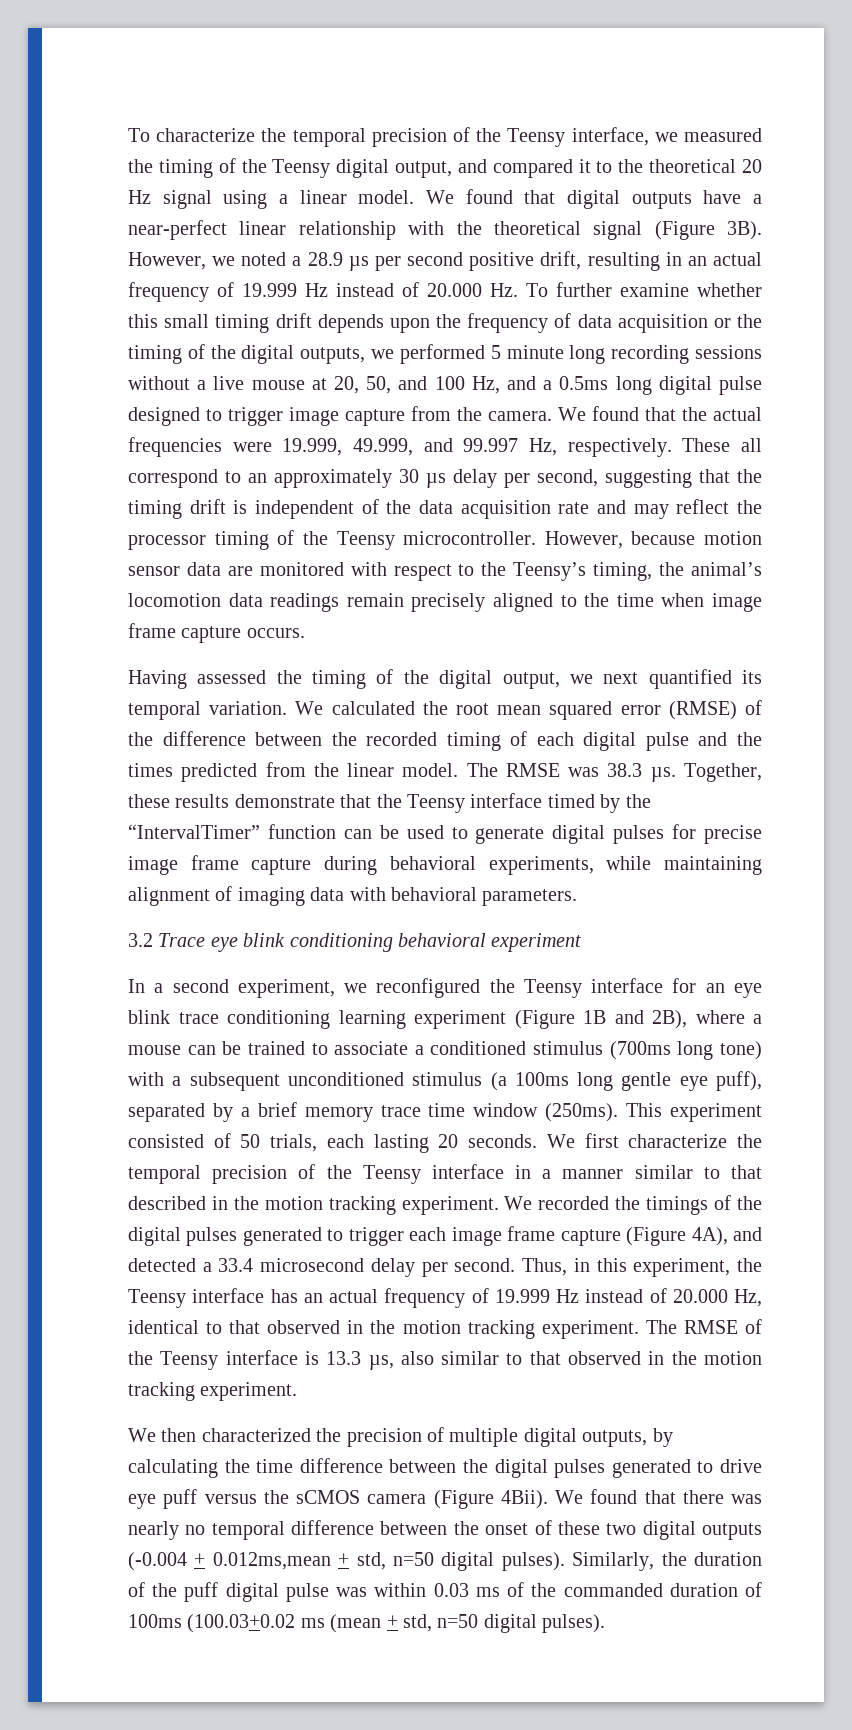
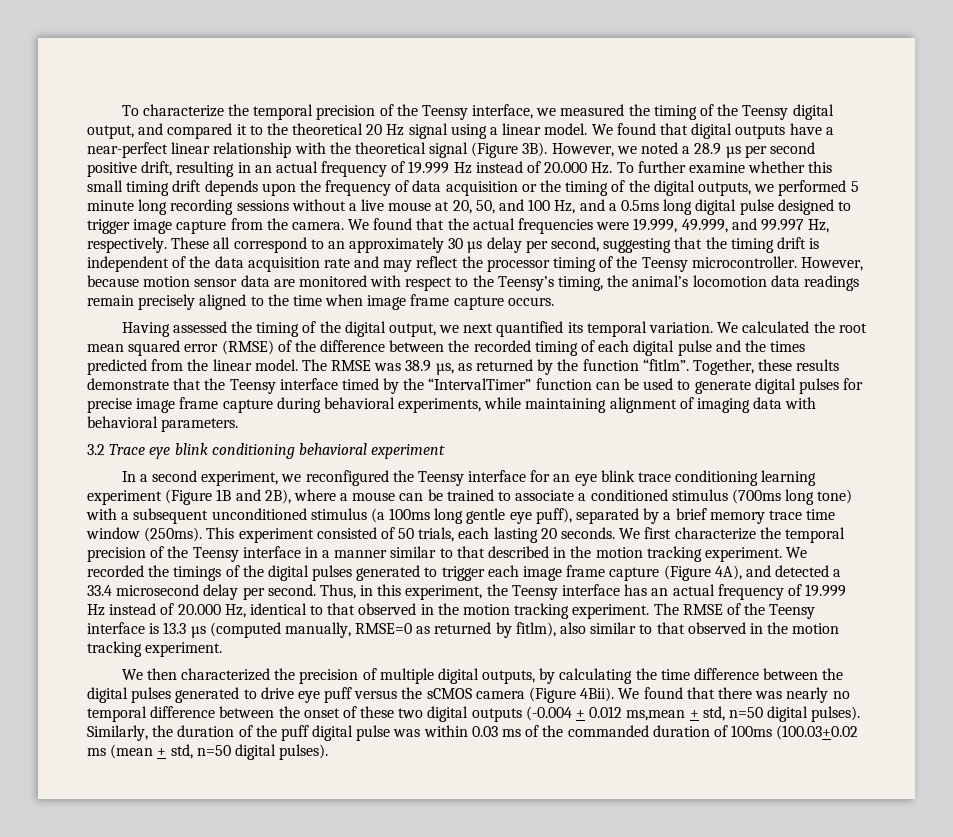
[607,763,676,782] 38.3 µs. -> [405,359,689,375] 38.9 µs, as returned by the function “fitlm”.
[368,1355,394,1370] µs, -> [190,622,556,638] µs (computed manually, RMSE=0 as returned by fitlm),
[212,1552,331,1570] 0.012ms,mean -> [589,706,686,721] 0.012 ms,mean

